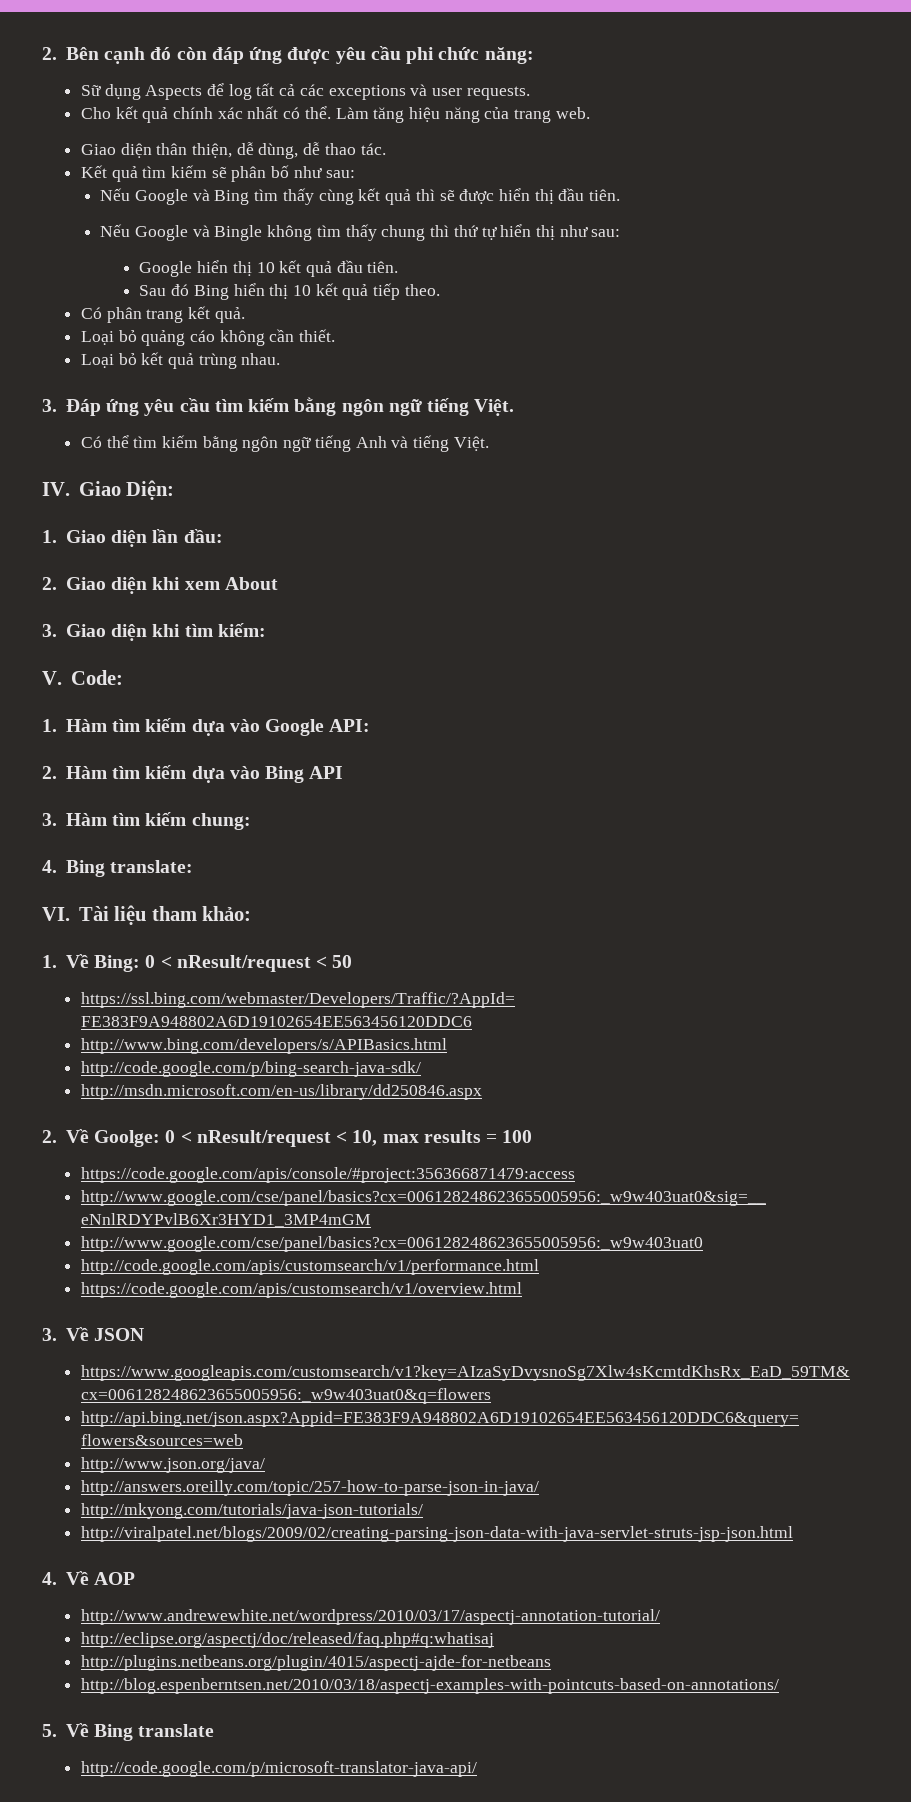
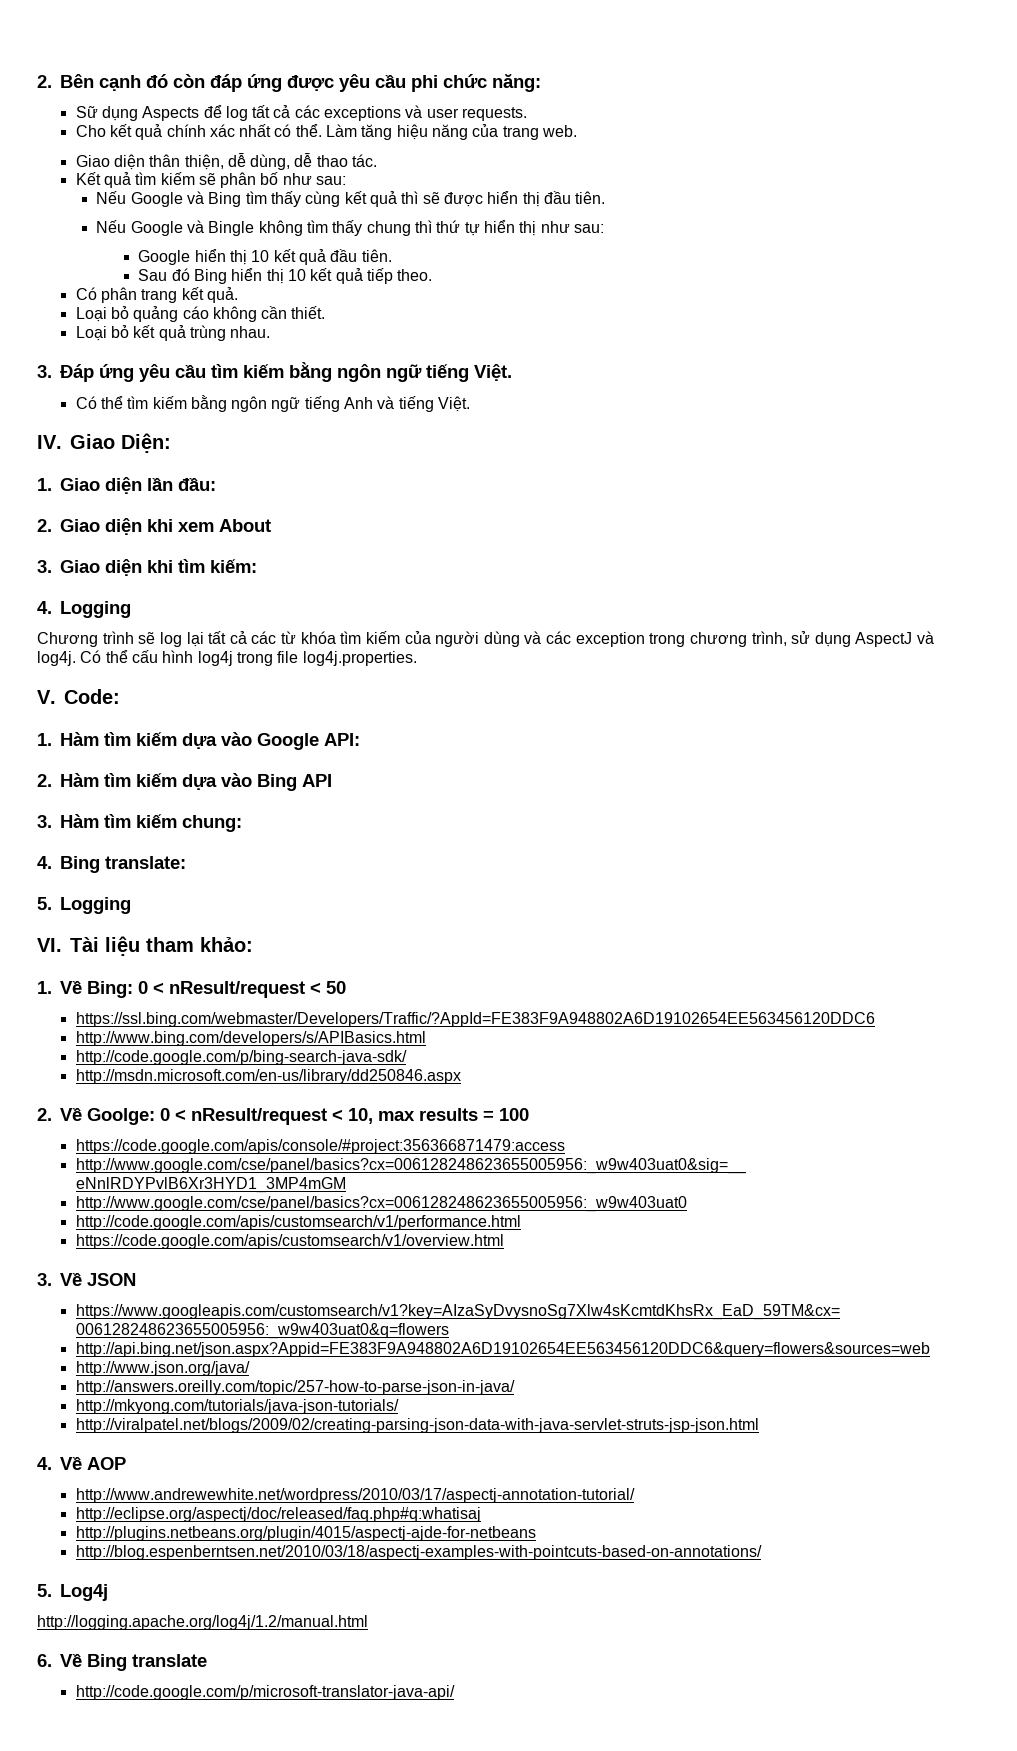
(266, 630) none -> [37,601,131,618] [37,631,934,647] [37,650,417,666] // 4. Logging // Chương trình sẽ log lại tất cả các từ khóa tìm kiếm của người dùng và các exception trong chương trình, sử dụng AspectJ và log4j. Có thể cấu hình log4j trong file log4j.properties.
(194, 866) none -> [37,897,131,914] // 5. Logging
(57, 1730) none -> [60,1584,108,1601] [37,1615,368,1630] [37,1654,52,1667] Log4j // http://logging.apache.org/log4j/1.2/manual.html // 6.

